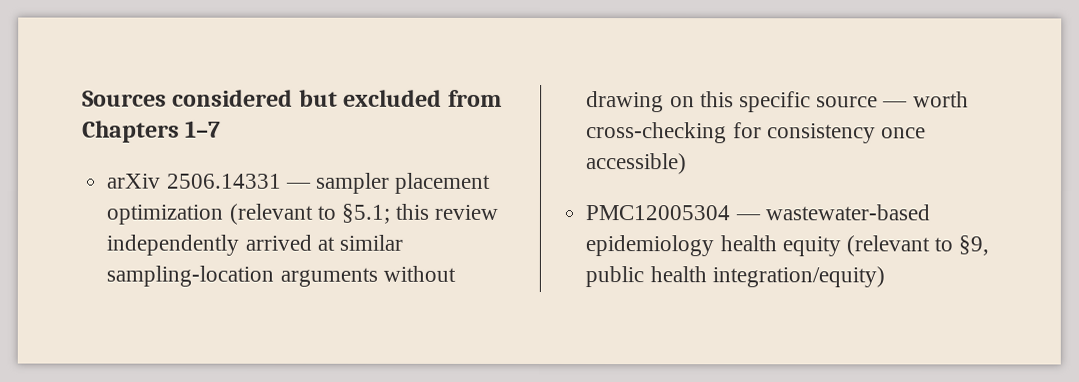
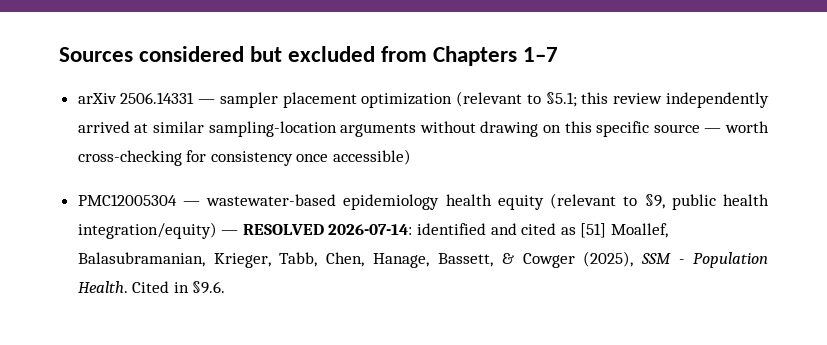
(885, 277) none -> [221,223,669,238] [77,251,768,268] [77,281,226,294] — RESOLVED 2026-07-14: identified and cited as [51] Moallef, Balasubramanian, Krieger, Tabb, Chen, Hanage, Bassett, & Cowger (2025), SSM - Population Health. Cited in §9.6.

